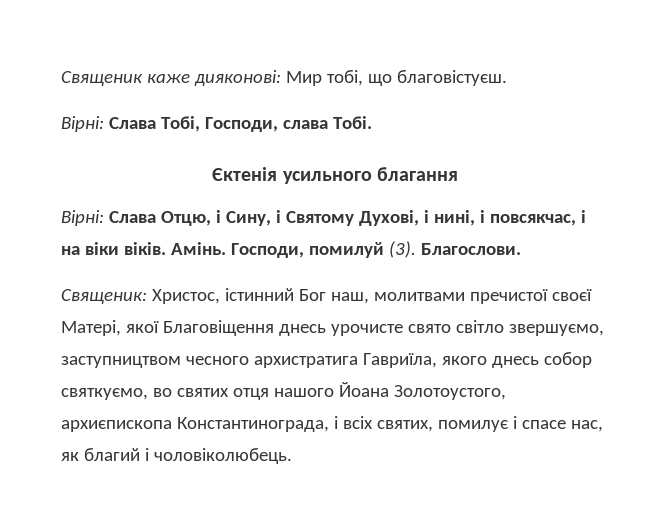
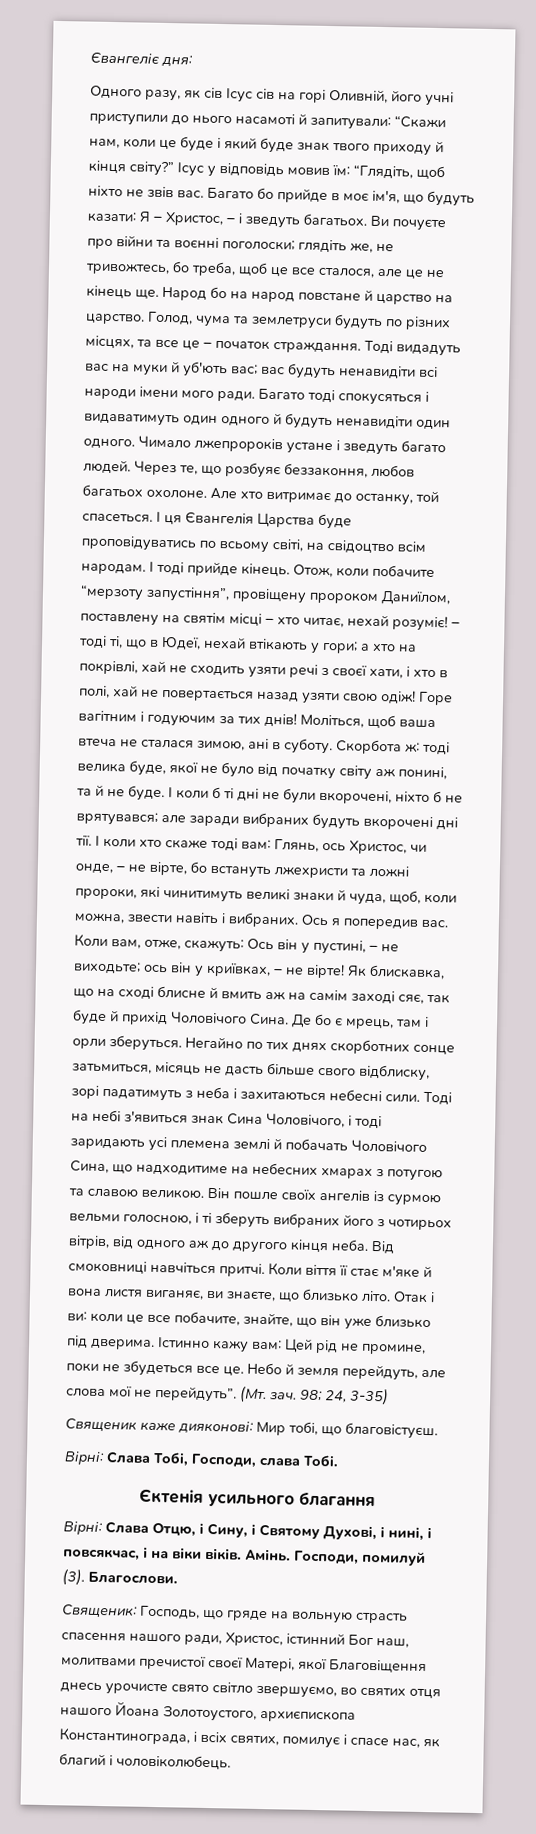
(61, 78) none -> [90,51,193,67] [90,85,454,107] [89,113,446,131] [89,136,444,156] [88,160,445,180] [88,185,475,207] [87,211,446,232] [87,235,394,253] [85,261,444,279] [86,285,453,305] [85,310,451,331] [85,335,461,357] [85,361,438,380] [84,386,429,406] [84,413,451,430] [83,435,446,456] [82,459,415,479] [82,484,439,506] [82,511,352,530] [81,535,426,554] [81,561,435,578] [80,584,451,606] [80,612,460,632] [78,635,417,654] [79,660,448,679] [79,685,453,706] [78,710,436,729] [78,738,450,755] [77,760,447,780] [76,784,463,805] [76,811,458,831] [75,835,427,855] [75,861,409,879] [75,886,457,906] [74,912,448,930] [74,934,399,955] [73,961,445,980] [73,985,450,1004] [72,1009,429,1030] [72,1035,455,1055] [72,1061,430,1082] [71,1085,452,1105] [71,1109,382,1129] [70,1136,427,1153] [70,1160,443,1182] [68,1187,441,1207] [69,1212,452,1231] [68,1235,395,1254] [68,1260,432,1278] [67,1288,435,1304] [67,1311,431,1330] [67,1335,426,1355] [66,1360,446,1381] [66,1385,389,1406] Євангеліє дня: // Одного разу, як сів Ісус сів на горі Оливній, його учні приступили до нього насамоті й запитували: “Скажи нам, коли це буде і який буде знак твого приходу й кінця світу?” Ісус у відповідь мовив їм: “Глядіть, щоб ніхто не звів вас. Багато бо прийде в моє ім'я, що будуть казати: Я – Христос, – і зведуть багатьох. Ви почуєте про війни та воєнні поголоски; глядіть же, не тривожтесь, бо треба, щоб це все сталося, але це не кінець ще. Народ бо на народ повстане й царство на царство. Голод, чума та землетруси будуть по різних місцях, та все це – початок страждання. Тоді видадуть вас на муки й уб'ють вас; вас будуть ненавидіти всі народи імени мого ради. Багато тоді спокусяться і видаватимуть один одного й будуть ненавидіти один одного. Чимало лжепророків устане і зведуть багато людей. Через те, що розбуяє беззаконня, любов багатьох охолоне. Але хто витримає до останку, той спасеться. І ця Євангелія Царства буде проповідуватись по всьому світі, на свідоцтво всім народам. І тоді прийде кінець. Отож, коли побачите “мерзоту запустіння”, провіщену пророком Даниїлом, поставлену на святім місці – хто читає, нехай розуміє! – тоді ті, що в Юдеї, нехай втікають у гори; а хто на покрівлі, хай не сходить узяти речі з своєї хати, і хто в полі, хай не повертається назад узяти свою одіж! Горе вагітним і годуючим за тих днів! Моліться, щоб ваша втеча не сталася зимою, ані в суботу. Скорбота ж: тоді велика буде, якої не було від початку світу аж понині, та й не буде. І коли б ті дні не були вкорочені, ніхто б не врятувався; але заради вибраних будуть вкорочені дні тії. І коли хто скаже тоді вам: Глянь, ось Христос, чи онде, – не вірте, бо встануть лжехристи та ложні пророки, які чинитимуть великі знаки й чуда, щоб, коли можна, звести навіть і вибраних. Ось я попередив вас. Коли вам, отже, скажуть: Ось він у пустині, – не виходьте; ось він у криївках, – не вірте! Як блискавка, що на сході блисне й вмить аж на самім заході сяє, так буде й прихід Чоловічого Сина. Де бо є мрець, там і орли зберуться. Негайно по тих днях скорботних сонце затьмиться, місяць не дасть більше свого відблиску, зорі падатимуть з неба і захитаються небесні сили. Тоді на небі з'явиться знак Сина Чоловічого, і тоді заридають усі племена землі й побачать Чоловічого Сина, що надходитиме на небесних хмарах з потугою та славою великою. Він пошле своїх ангелів із сурмою вельми голосною, і ті зберуть вибраних його з чотирьох вітрів, від одного аж до другого кінця неба. Від смоковниці навчіться притчі. Коли віття її стає м'яке й вона листя виганяє, ви знаєте, що близько літо. Отак і ви: коли це все побачите, знайте, що він уже близько під дверима. Істинно кажу вам: Цей рід не промине, поки не збудеться все це. Небо й земля перейдуть, але слова мої не перейдуть”. (Мт. зач. 98; 24, 3-35) //
(147, 296) none -> [140,1604,408,1624] [61,1632,222,1646] Господь, що гряде на вольную страсть спасення нашого ради,
[61,352,592,368] [61,388,148,400] заступництвом чесного архистратига Гавриїла, якого днесь собор святкуємо, -> (337, 1692) none

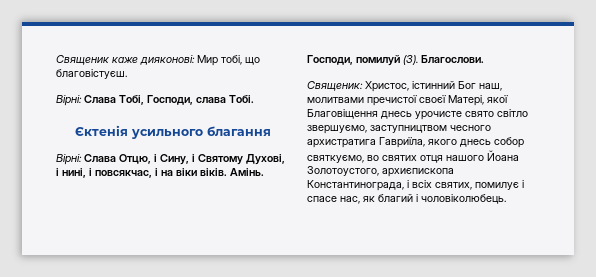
[90,51,193,67] [90,85,454,107] [89,113,446,131] [89,136,444,156] [88,160,445,180] [88,185,475,207] [87,211,446,232] [87,235,394,253] [85,261,444,279] [86,285,453,305] [85,310,451,331] [85,335,461,357] [85,361,438,380] [84,386,429,406] [84,413,451,430] [83,435,446,456] [82,459,415,479] [82,484,439,506] [82,511,352,530] [81,535,426,554] [81,561,435,578] [80,584,451,606] [80,612,460,632] [78,635,417,654] [79,660,448,679] [79,685,453,706] [78,710,436,729] [78,738,450,755] [77,760,447,780] [76,784,463,805] [76,811,458,831] [75,835,427,855] [75,861,409,879] [75,886,457,906] [74,912,448,930] [74,934,399,955] [73,961,445,980] [73,985,450,1004] [72,1009,429,1030] [72,1035,455,1055] [72,1061,430,1082] [71,1085,452,1105] [71,1109,382,1129] [70,1136,427,1153] [70,1160,443,1182] [68,1187,441,1207] [69,1212,452,1231] [68,1235,395,1254] [68,1260,432,1278] [67,1288,435,1304] [67,1311,431,1330] [67,1335,426,1355] [66,1360,446,1381] [66,1385,389,1406] Євангеліє дня: // Одного разу, як сів Ісус сів на горі Оливній, його учні приступили до нього насамоті й запитували: “Скажи нам, коли це буде і який буде знак твого приходу й кінця світу?” Ісус у відповідь мовив їм: “Глядіть, щоб ніхто не звів вас. Багато бо прийде в моє ім'я, що будуть казати: Я – Христос, – і зведуть багатьох. Ви почуєте про війни та воєнні поголоски; глядіть же, не тривожтесь, бо треба, щоб це все сталося, але це не кінець ще. Народ бо на народ повстане й царство на царство. Голод, чума та землетруси будуть по різних місцях, та все це – початок страждання. Тоді видадуть вас на муки й уб'ють вас; вас будуть ненавидіти всі народи імени мого ради. Багато тоді спокусяться і видаватимуть один одного й будуть ненавидіти один одного. Чимало лжепророків устане і зведуть багато людей. Через те, що розбуяє беззаконня, любов багатьох охолоне. Але хто витримає до останку, той спасеться. І ця Євангелія Царства буде проповідуватись по всьому світі, на свідоцтво всім народам. І тоді прийде кінець. Отож, коли побачите “мерзоту запустіння”, провіщену пророком Даниїлом, поставлену на святім місці – хто читає, нехай розуміє! – тоді ті, що в Юдеї, нехай втікають у гори; а хто на покрівлі, хай не сходить узяти речі з своєї хати, і хто в полі, хай не повертається назад узяти свою одіж! Горе вагітним і годуючим за тих днів! Моліться, щоб ваша втеча не сталася зимою, ані в суботу. Скорбота ж: тоді велика буде, якої не було від початку світу аж понині, та й не буде. І коли б ті дні не були вкорочені, ніхто б не врятувався; але заради вибраних будуть вкорочені дні тії. І коли хто скаже тоді вам: Глянь, ось Христос, чи онде, – не вірте, бо встануть лжехристи та ложні пророки, які чинитимуть великі знаки й чуда, щоб, коли можна, звести навіть і вибраних. Ось я попередив вас. Коли вам, отже, скажуть: Ось він у пустині, – не виходьте; ось він у криївках, – не вірте! Як блискавка, що на сході блисне й вмить аж на самім заході сяє, так буде й прихід Чоловічого Сина. Де бо є мрець, там і орли зберуться. Негайно по тих днях скорботних сонце затьмиться, місяць не дасть більше свого відблиску, зорі падатимуть з неба і захитаються небесні сили. Тоді на небі з'явиться знак Сина Чоловічого, і тоді заридають усі племена землі й побачать Чоловічого Сина, що надходитиме на небесних хмарах з потугою та славою великою. Він пошле своїх ангелів із сурмою вельми голосною, і ті зберуть вибраних його з чотирьох вітрів, від одного аж до другого кінця неба. Від смоковниці навчіться притчі. Коли віття її стає м'яке й вона листя виганяє, ви знаєте, що близько літо. Отак і ви: коли це все побачите, знайте, що він уже близько під дверима. Істинно кажу вам: Цей рід не промине, поки не збудеться все це. Небо й земля перейдуть, але слова мої не перейдуть”. (Мт. зач. 98; 24, 3-35) // -> (56, 60) none
[140,1604,408,1624] [61,1632,222,1646] Господь, що гряде на вольную страсть спасення нашого ради, -> (363, 86) none
(337, 1692) none -> [370,125,491,133] [307,137,524,148] [307,155,364,163] заступництвом чесного архистратига Гавриїла, якого днесь собор святкуємо,

